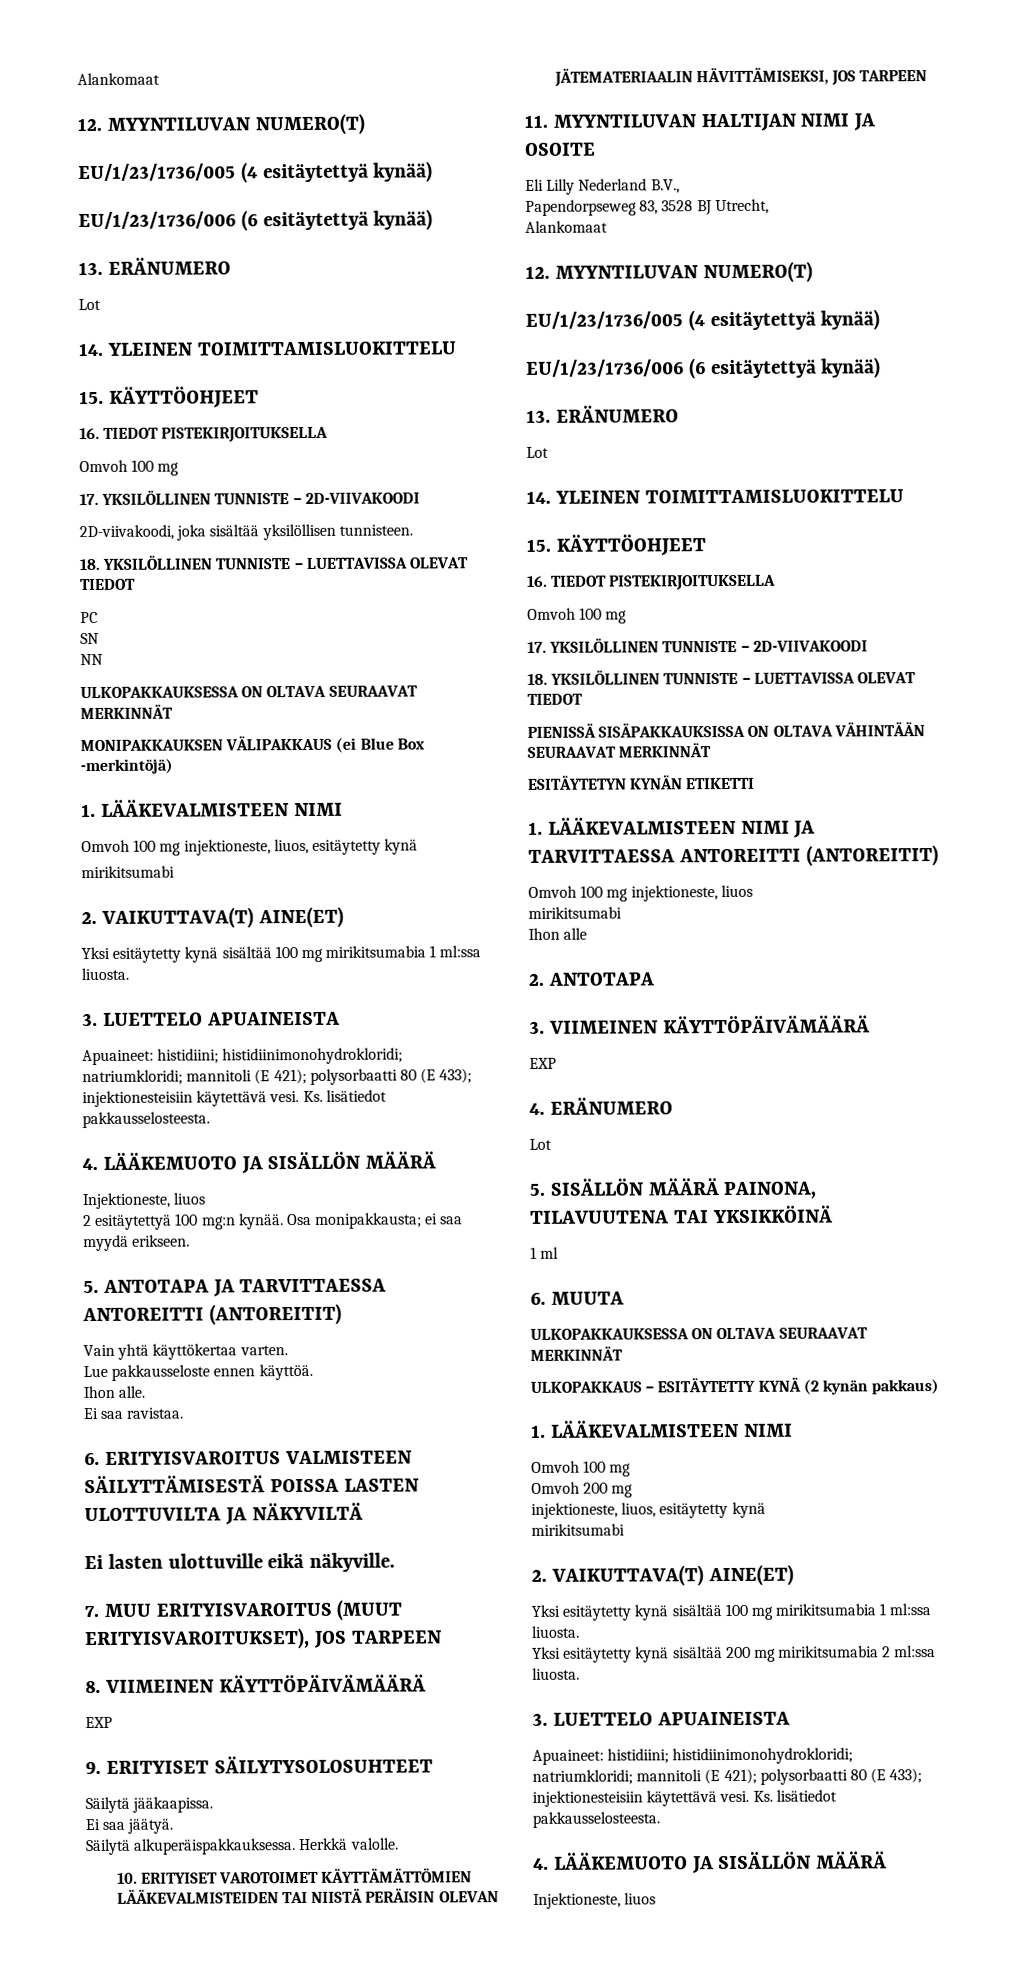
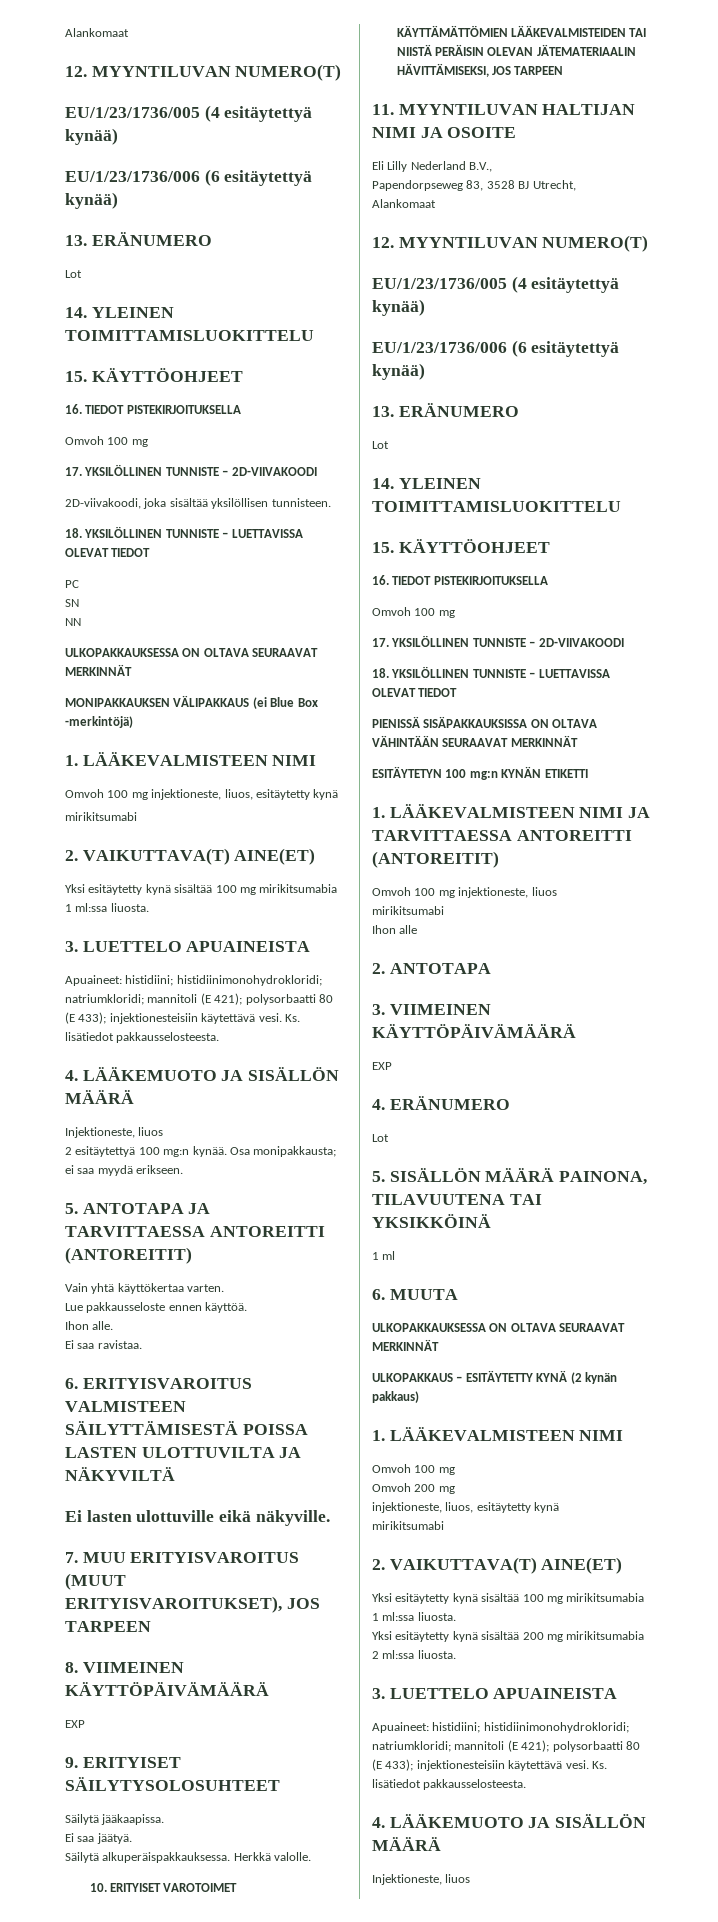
(627, 782) none -> [445,769,498,780] 100 mg:n

